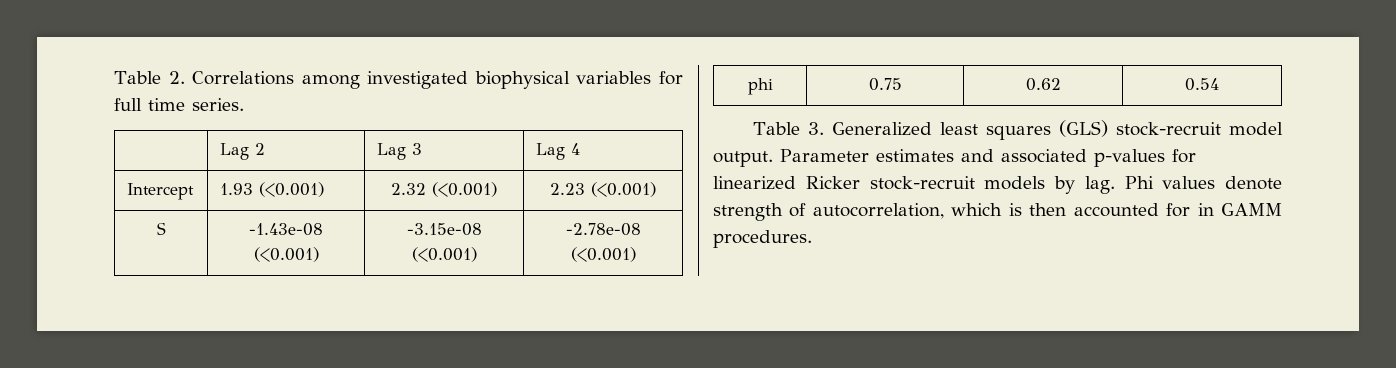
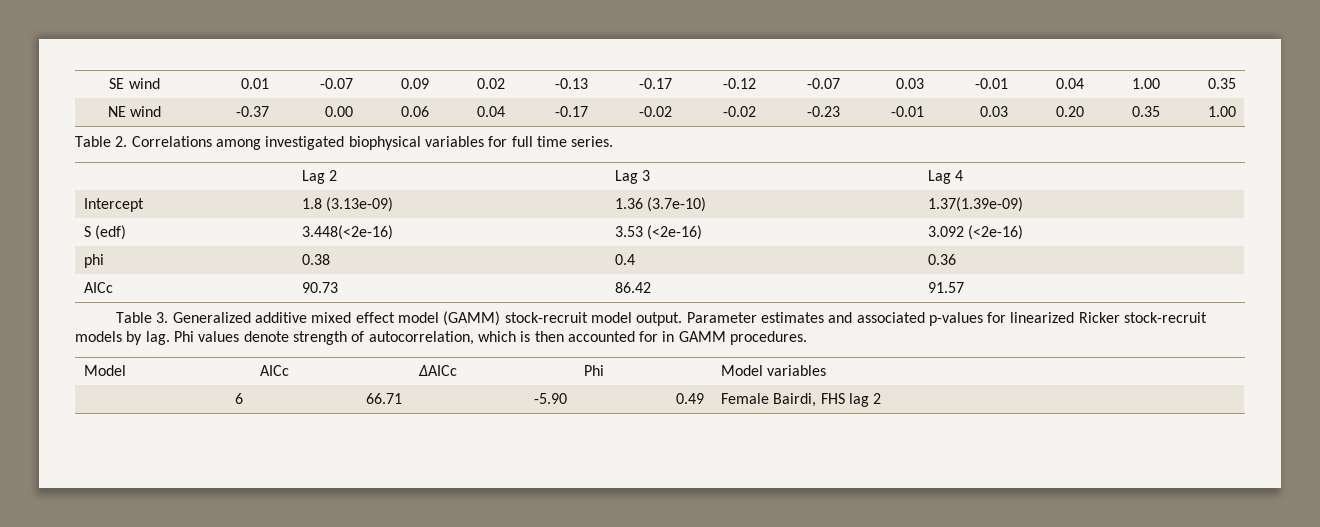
(114, 77) none -> [109,78,160,89] [240,78,269,89] [319,78,353,89] [400,78,429,89] [476,78,505,89] [554,78,588,89] [638,78,672,89] [722,78,756,89] [806,78,840,89] [895,78,924,89] [974,78,1008,89] [1055,78,1084,89] [1131,78,1160,89] [1207,78,1236,89] [107,106,162,117] [235,106,269,117] [324,106,353,117] [400,106,429,117] [476,106,505,117] [554,106,588,117] [638,106,672,117] [722,106,756,117] [806,106,840,117] [890,106,924,117] [979,106,1008,117] [1055,106,1084,117] [1131,106,1160,117] [1207,106,1236,117] SE wind | 0.01 | -0.07 | 0.09 | 0.02 | -0.13 | -0.17 | -0.12 | -0.07 | 0.03 | -0.01 | 0.04 | 1.00 | 0.35 // NE wind | -0.37 | 0.00 | 0.06 | 0.04 | -0.17 | -0.02 | -0.02 | -0.23 | -0.01 | 0.03 | 0.20 | 0.35 | 1.00 //
[220,182,325,197] [391,182,497,197] [550,182,656,197] [156,222,166,235] [249,223,323,236] [253,247,319,262] [406,223,482,236] [411,247,477,262] [565,223,641,236] [570,247,636,262] [747,78,773,95] [868,78,902,91] [1025,78,1061,91] [1185,78,1219,91] [752,120,1108,140] 1.93 (<0.001) | 2.32 (<0.001) | 2.23 (<0.001) // S | -1.43e-08 (<0.001) | -3.15e-08 (<0.001) | -2.78e-08 (<0.001) // phi | 0.75 | 0.62 | 0.54 // Table 3. Generalized least squares (GLS) -> [302,197,394,212] [615,197,707,212] [928,197,1024,212] [84,225,127,240] [302,225,394,240] [615,225,703,240] [928,225,1024,240] [84,254,105,268] [302,254,331,265] [615,254,636,265] [928,254,957,265] [84,282,114,293] [302,282,339,293] [615,282,652,293] [928,282,965,293] [116,311,501,326] 1.8 (3.13e-09) | 1.36 (3.7e-10) | 1.37(1.39e-09) // S (edf) | 3.448(<2e-16) | 3.53 (<2e-16) | 3.092 (<2e-16) // phi | 0.38 | 0.4 | 0.36 // AICc | 90.73 | 86.42 | 91.57 // Table 3. Generalized additive mixed effect model (GAMM)
(812, 239) none -> [84,365,127,376] [260,365,290,376] [418,365,458,376] [584,365,605,376] [721,365,827,376] [234,393,243,404] [365,393,402,404] [533,393,567,404] [675,393,704,404] [721,393,882,407] // Model | AICc | ΔAICc | Phi | Model variables // 6 | 66.71 | -5.90 | 0.49 | Female Bairdi, FHS lag 2

